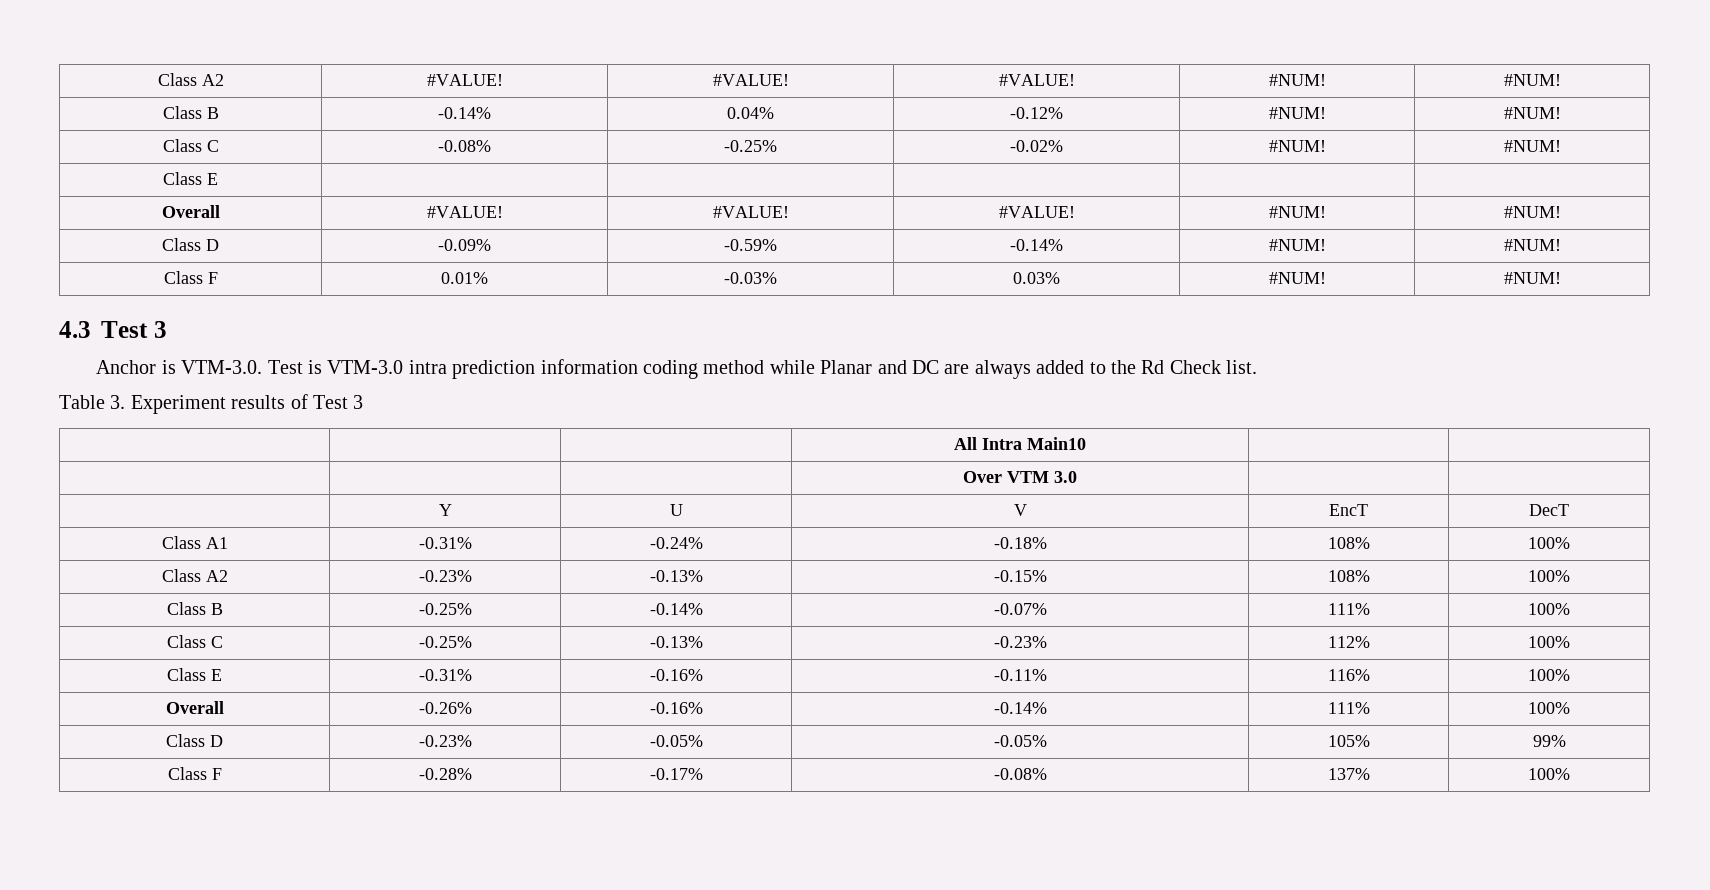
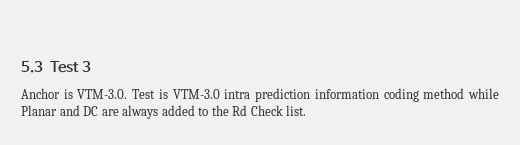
[157,73,224,86] [426,74,503,86] [712,74,789,86] [998,74,1075,86] [1268,74,1326,86] [1503,74,1561,86] [162,106,219,119] [438,107,491,119] [727,107,774,119] [1010,107,1063,119] [1268,107,1326,119] [1503,107,1561,119] [162,139,219,152] [438,140,491,152] [724,140,777,152] [1010,140,1063,152] [1268,140,1326,152] [1503,140,1561,152] [163,172,218,185] [161,205,220,218] [426,206,503,218] [712,206,789,218] [998,206,1075,218] [1268,206,1326,218] [1503,206,1561,218] [162,238,219,251] [438,239,491,251] [724,239,777,251] [1010,239,1063,251] [1268,239,1326,251] [1503,239,1561,251] [163,271,218,284] [441,272,488,284] [724,272,777,284] [1013,272,1060,284] [1268,272,1326,284] [1503,272,1561,284] [59,321,91,338] Class A2 | #VALUE! | #VALUE! | #VALUE! | #NUM! | #NUM! // Class B | -0.14% | 0.04% | -0.12% | #NUM! | #NUM! // Class C | -0.08% | -0.25% | -0.02% | #NUM! | #NUM! // Class E | | | | | // Overall | #VALUE! | #VALUE! | #VALUE! | #NUM! | #NUM! // Class D | -0.09% | -0.59% | -0.14% | #NUM! | #NUM! // Class F | 0.01% | -0.03% | 0.03% | #NUM! | #NUM! // 4.3 -> [21,61,43,73] 5.3
[59,394,364,414] [954,437,1086,450] [963,471,1077,483] [438,504,452,516] [669,504,683,516] [1013,504,1027,516] [1329,504,1368,516] [1529,504,1569,516] [161,536,228,549] [418,537,472,549] [649,537,703,549] [993,537,1047,549] [1327,537,1370,549] [1528,537,1570,549] [161,569,228,582] [418,570,472,582] [649,570,703,582] [993,570,1047,582] [1327,570,1370,582] [1528,570,1570,582] [166,602,223,615] [418,603,472,615] [649,603,703,615] [993,603,1047,615] [1327,603,1370,615] [1528,603,1570,615] [166,635,223,648] [418,636,472,648] [649,636,703,648] [993,636,1047,648] [1327,636,1370,648] [1528,636,1570,648] [167,668,222,681] [418,669,472,681] [649,669,703,681] [993,669,1047,681] [1327,669,1370,681] [1528,669,1570,681] [165,701,224,714] [418,702,472,714] [649,702,703,714] [993,702,1047,714] [1327,702,1370,714] [1528,702,1570,714] [166,734,223,747] [418,735,472,747] [649,735,703,747] [993,735,1047,747] [1327,735,1370,747] [1532,735,1566,747] [167,767,222,780] [418,768,472,780] [649,768,703,780] [993,768,1047,780] [1327,768,1370,780] [1528,768,1570,780] // Table 3. Experiment results of Test 3 // | | | All Intra Main10 | | // | | | Over VTM 3.0 | | // | Y | U | V | EncT | DecT // Class A1 | -0.31% | -0.24% | -0.18% | 108% | 100% // Class A2 | -0.23% | -0.13% | -0.15% | 108% | 100% // Class B | -0.25% | -0.14% | -0.07% | 111% | 100% // Class C | -0.25% | -0.13% | -0.23% | 112% | 100% // Class E | -0.31% | -0.16% | -0.11% | 116% | 100% // Overall | -0.26% | -0.16% | -0.14% | 111% | 100% // Class D | -0.23% | -0.05% | -0.05% | 105% | 99% // Class F | -0.28% | -0.17% | -0.08% | 137% | 100% -> (307, 110) none

